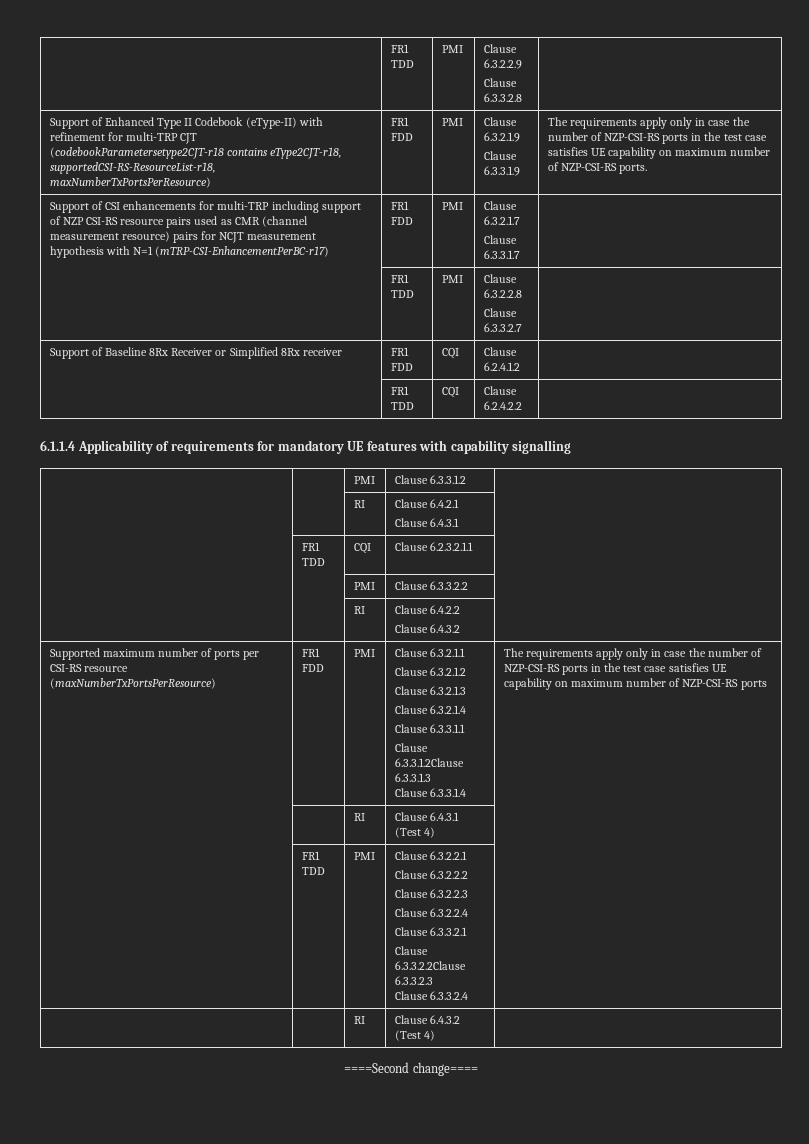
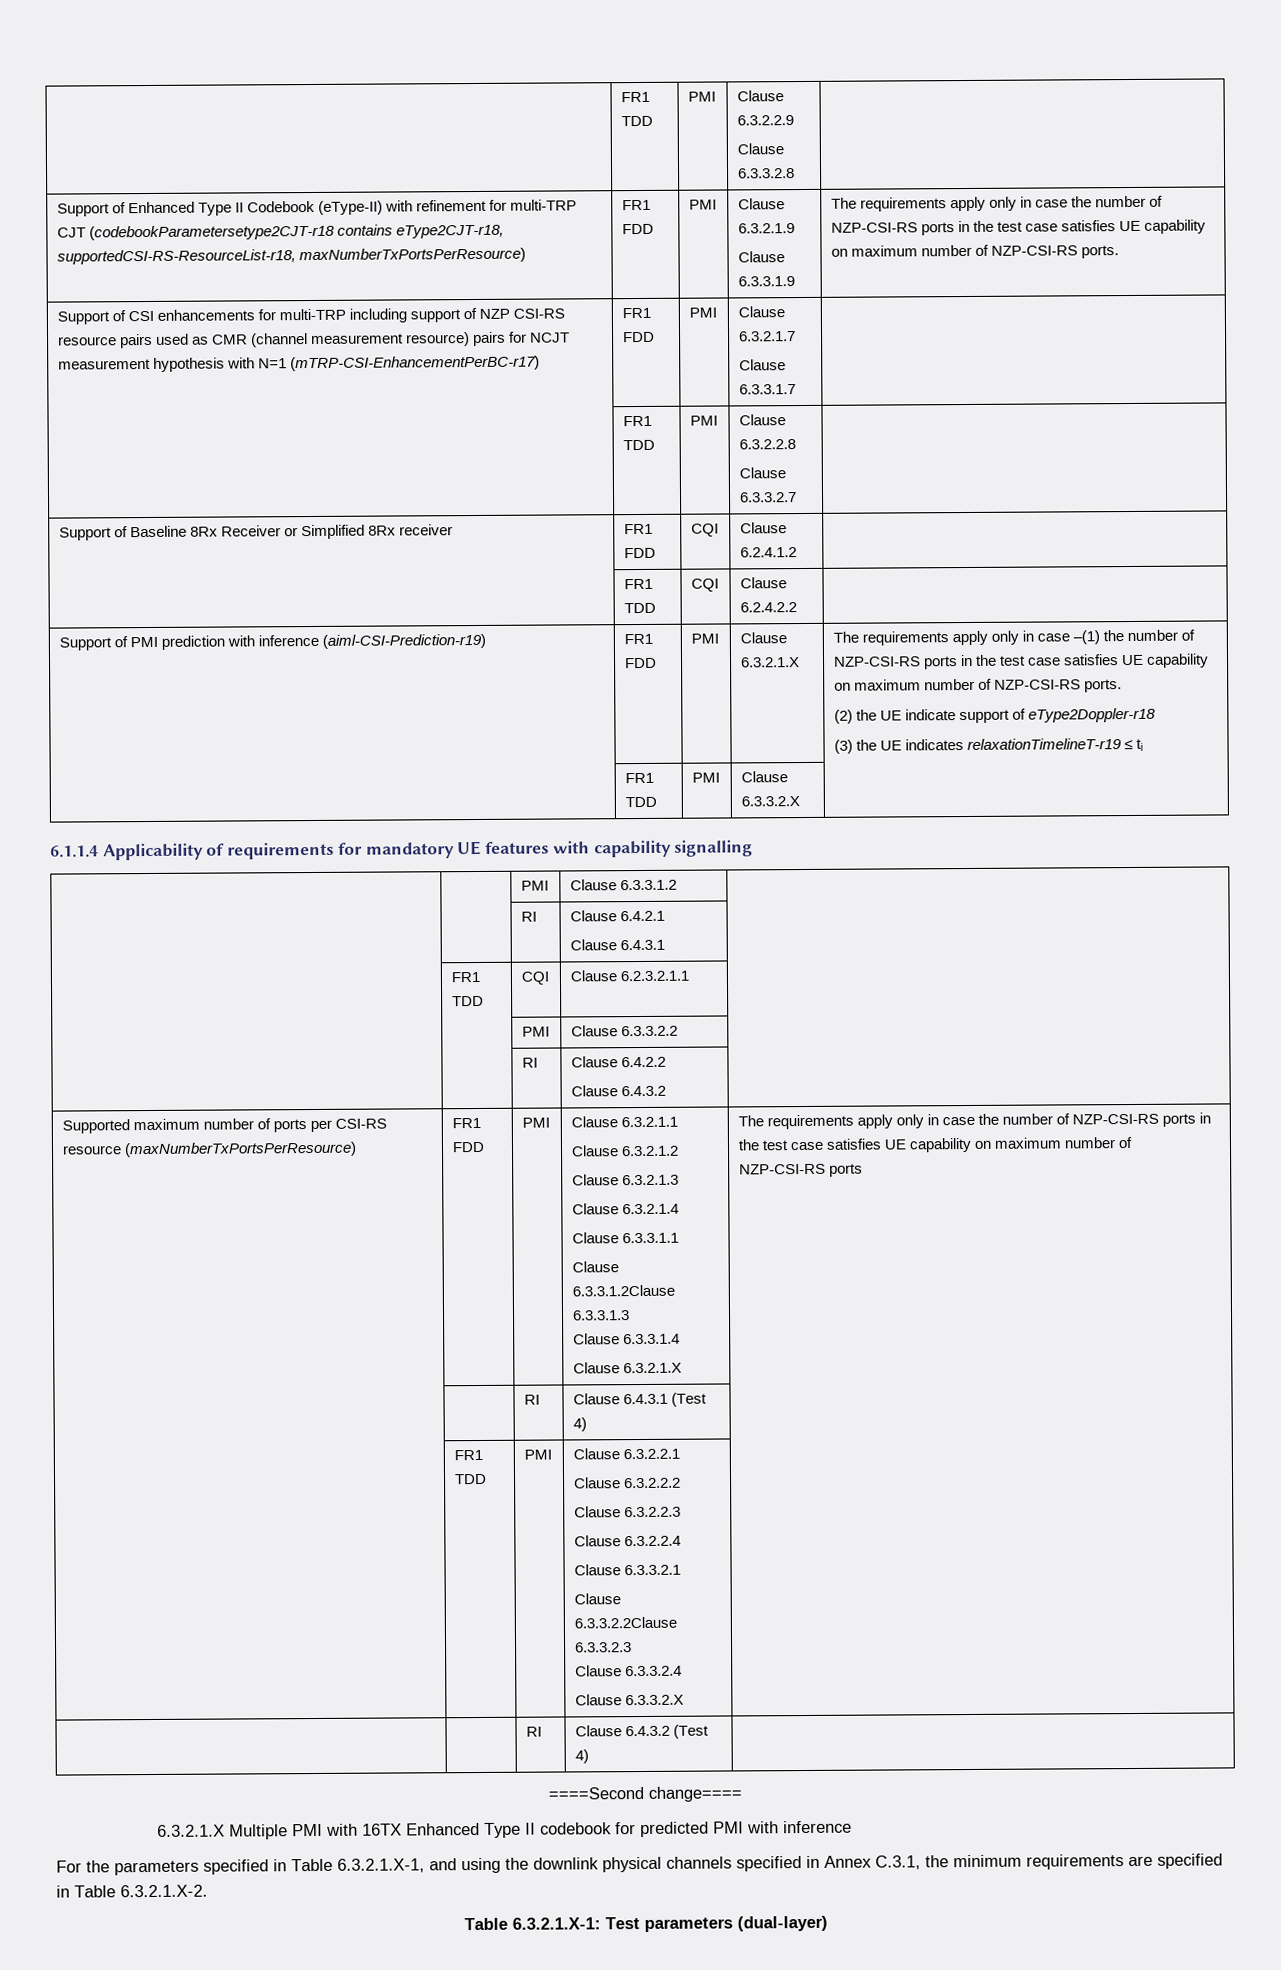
(522, 405) none -> [58,633,486,651] [623,633,653,645] [624,657,657,669] [690,633,719,644] [739,632,787,644] [740,657,800,668] [832,629,1196,646] [832,653,1210,670] [833,678,1122,693] [833,707,1156,724] [833,738,1143,754] [624,772,654,784] [624,796,657,808] [691,772,720,783] [740,771,788,783] [740,796,800,807] // Support of PMI prediction with inference (aiml-CSI-Prediction-r19) | FR1 FDD | PMI | Clause 6.3.2.1.X | The requirements apply only in case –(1) the number of NZP-CSI-RS ports in the test case satisfies UE capability on maximum number of NZP-CSI-RS ports. // (2) the UE indicate support of eType2Doppler-r18 // (3) the UE indicates relaxationTimelineT-r19 ≤ ti // | FR1 TDD | PMI | Clause 6.3.3.2.X |
(466, 792) none -> [572,1362,682,1374] // Clause 6.3.2.1.X
(468, 995) none -> [574,1694,684,1706] // Clause 6.3.3.2.X
(478, 1069) none -> [156,1820,852,1840] [56,1853,1223,1876] [56,1884,208,1898] [464,1915,828,1932] // 6.3.2.1.X Multiple PMI with 16TX Enhanced Type II codebook for predicted PMI with inference // For the parameters specified in Table 6.3.2.1.X-1, and using the downlink physical channels specified in Annex C.3.1, the minimum requirements are specified in Table 6.3.2.1.X-2. // Table 6.3.2.1.X-1: Test parameters (dual-layer)

